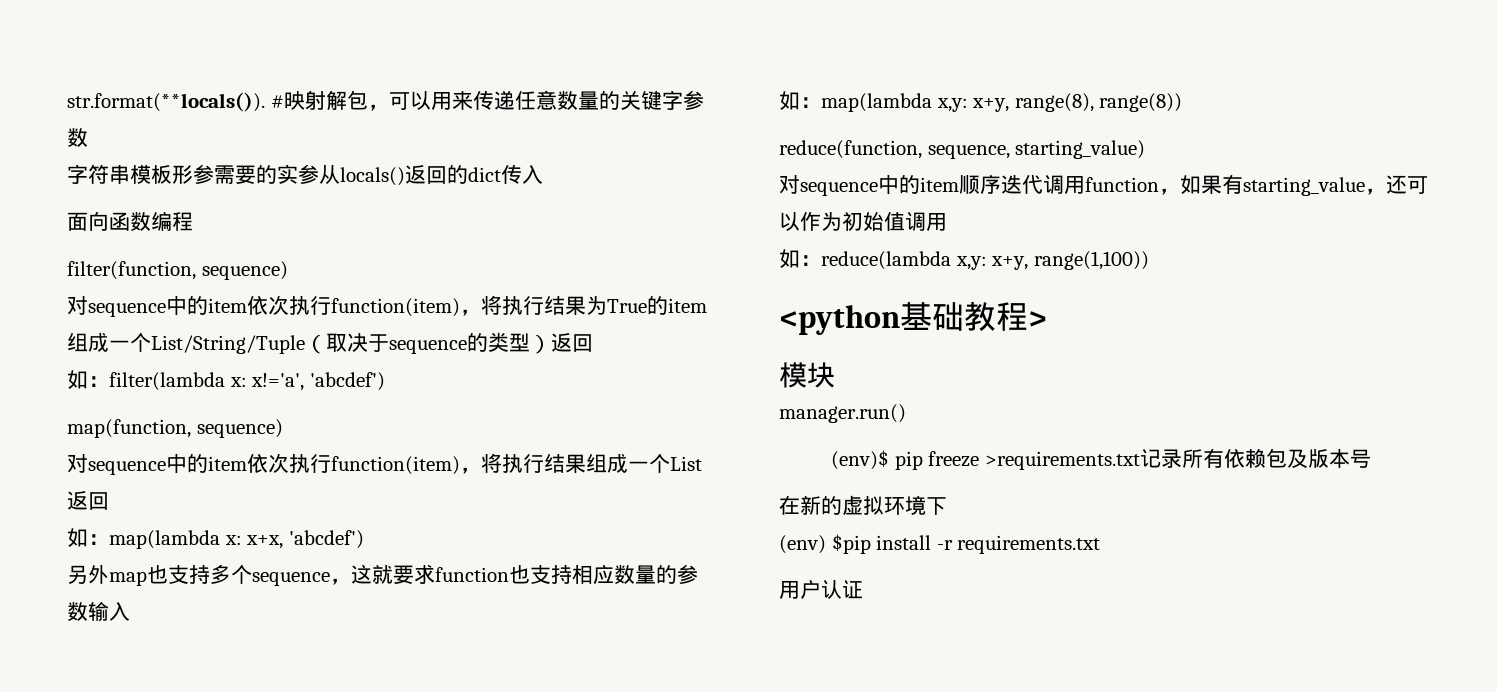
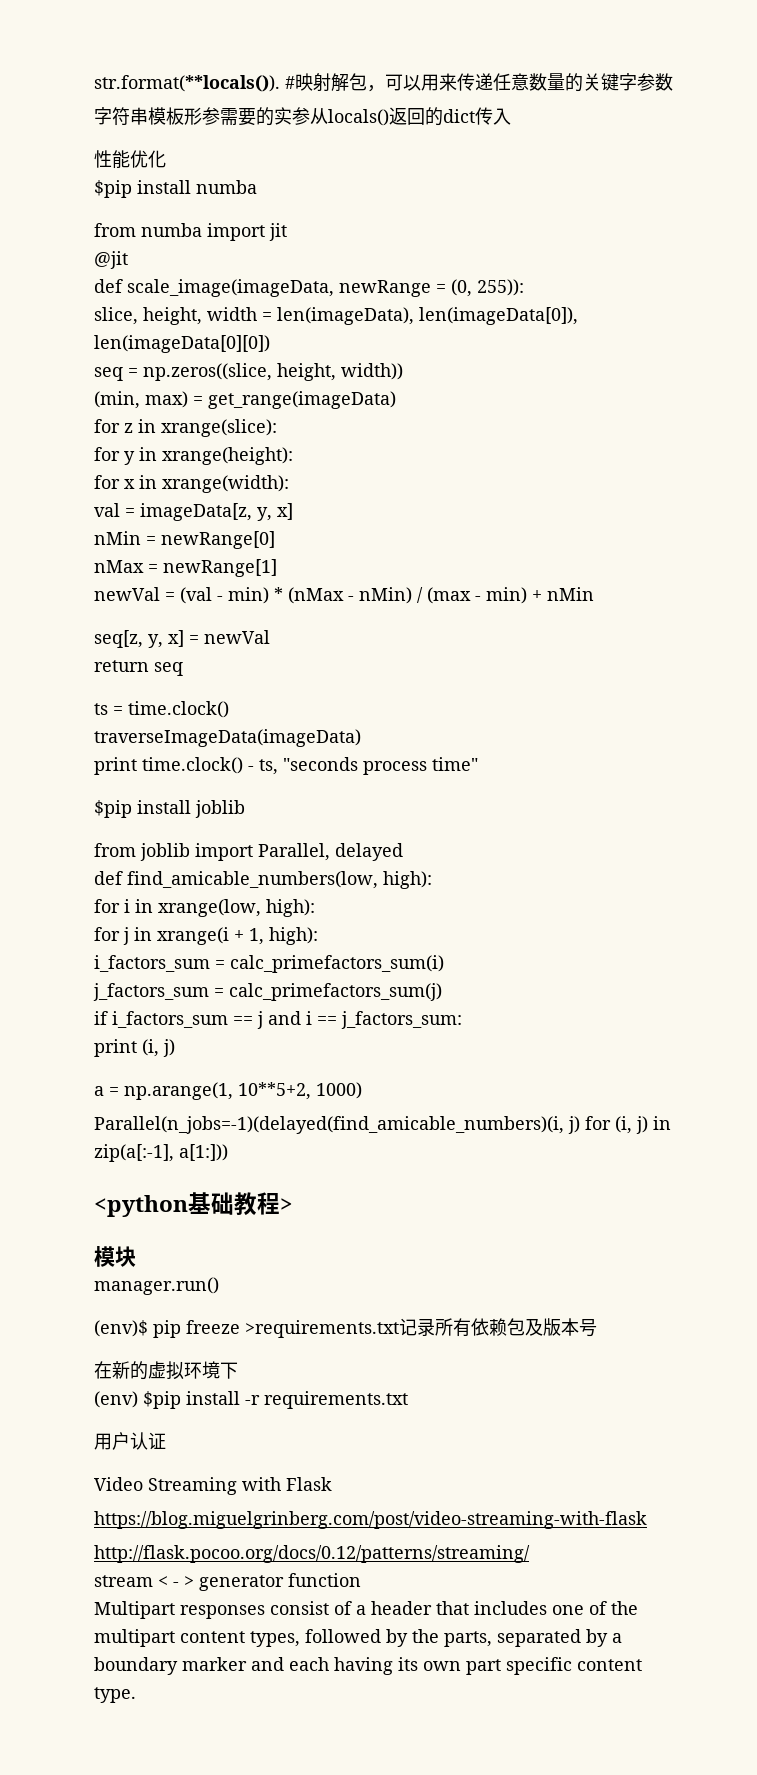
[67,211,193,231] [67,261,288,280] [67,295,707,317] [67,332,593,354] [67,370,385,391] [67,419,283,438] [67,453,702,475] [67,491,109,510] [67,528,364,549] [67,564,698,586] [67,601,130,621] [779,91,1183,112] [779,140,1146,159] [779,174,1428,196] [779,211,947,231] [779,249,1149,270] 面向函数编程 // filter(function, sequence) // 对sequence中的item依次执行function(item)，将执行结果为True的item组成一个List/String/Tuple（取决于sequence的类型）返回 // 如：filter(lambda x: x!='a', 'abcdef') // map(function, sequence) // 对sequence中的item依次执行function(item)，将执行结果组成一个List返回 // 如：map(lambda x: x+x, 'abcdef') // 另外map也支持多个sequence，这就要求function也支持相应数量的参数输入 // 如：map(lambda x,y: x+y, range(8), range(8)) // reduce(function, sequence, starting_value) // 对sequence中的item顺序迭代调用function，如果有starting_value，还可以作为初始值调用 // 如：reduce(lambda x,y: x+y, range(1,100)) -> [94,150,166,169] [94,180,257,198] [94,223,287,241] [94,251,128,269] [94,279,524,297] [94,307,578,325] [94,335,270,353] [94,363,403,381] [94,391,396,409] [94,419,277,437] [94,447,293,465] [94,475,289,493] [94,503,293,521] [94,531,275,549] [94,559,277,577] [94,587,594,604] [94,630,270,648] [94,660,183,676] [94,701,229,718] [94,729,361,747] [94,757,478,775] [94,800,245,818] [94,843,403,861] [94,871,432,889] [94,899,315,917] [94,927,318,945] [94,955,444,973] [93,983,442,1001] [94,1011,462,1029] [94,1039,175,1057] [94,1082,362,1100] [94,1116,671,1134] [94,1144,228,1162] 性能优化 // $pip install numba // from numba import jit // @jit // def scale_image(imageData, newRange = (0, 255)): // slice, height, width = len(imageData), len(imageData[0]), len(imageData[0][0]) // seq = np.zeros((slice, height, width)) // (min, max) = get_range(imageData) // for z in xrange(slice): // for y in xrange(height): // for x in xrange(width): // val = imageData[z, y, x] // nMin = newRange[0] // nMax = newRange[1] // newVal = (val - min) * (nMax - nMin) / (max - min) + nMin // seq[z, y, x] = newVal // return seq // ts = time.clock() // traverseImageData(imageData) // print time.clock() - ts, "seconds process time" // $pip install joblib // from joblib import Parallel, delayed // def find_amicable_numbers(low, high): // for i in xrange(low, high): // for j in xrange(i + 1, high): // i_factors_sum = calc_primefactors_sum(i) // j_factors_sum = calc_primefactors_sum(j) // if i_factors_sum == j and i == j_factors_sum: // print (i, j) // a = np.arange(1, 10**5+2, 1000) // Parallel(n_jobs=-1)(delayed(find_amicable_numbers)(i, j) for (i, j) in zip(a[:-1], a[1:]))
(863, 589) none -> [94,1477,332,1495] [94,1511,647,1529] [94,1545,530,1563] [94,1573,361,1591] [94,1601,638,1619] [94,1629,622,1647] [94,1657,642,1675] [94,1687,136,1703] // Video Streaming with Flask // https://blog.miguelgrinberg.com/post/video-streaming-with-flask // http://flask.pocoo.org/docs/0.12/patterns/streaming/ // stream < - > generator function // Multipart responses consist of a header that includes one of the multipart content types, followed by the parts, separated by a boundary marker and each having its own part specific content type.

